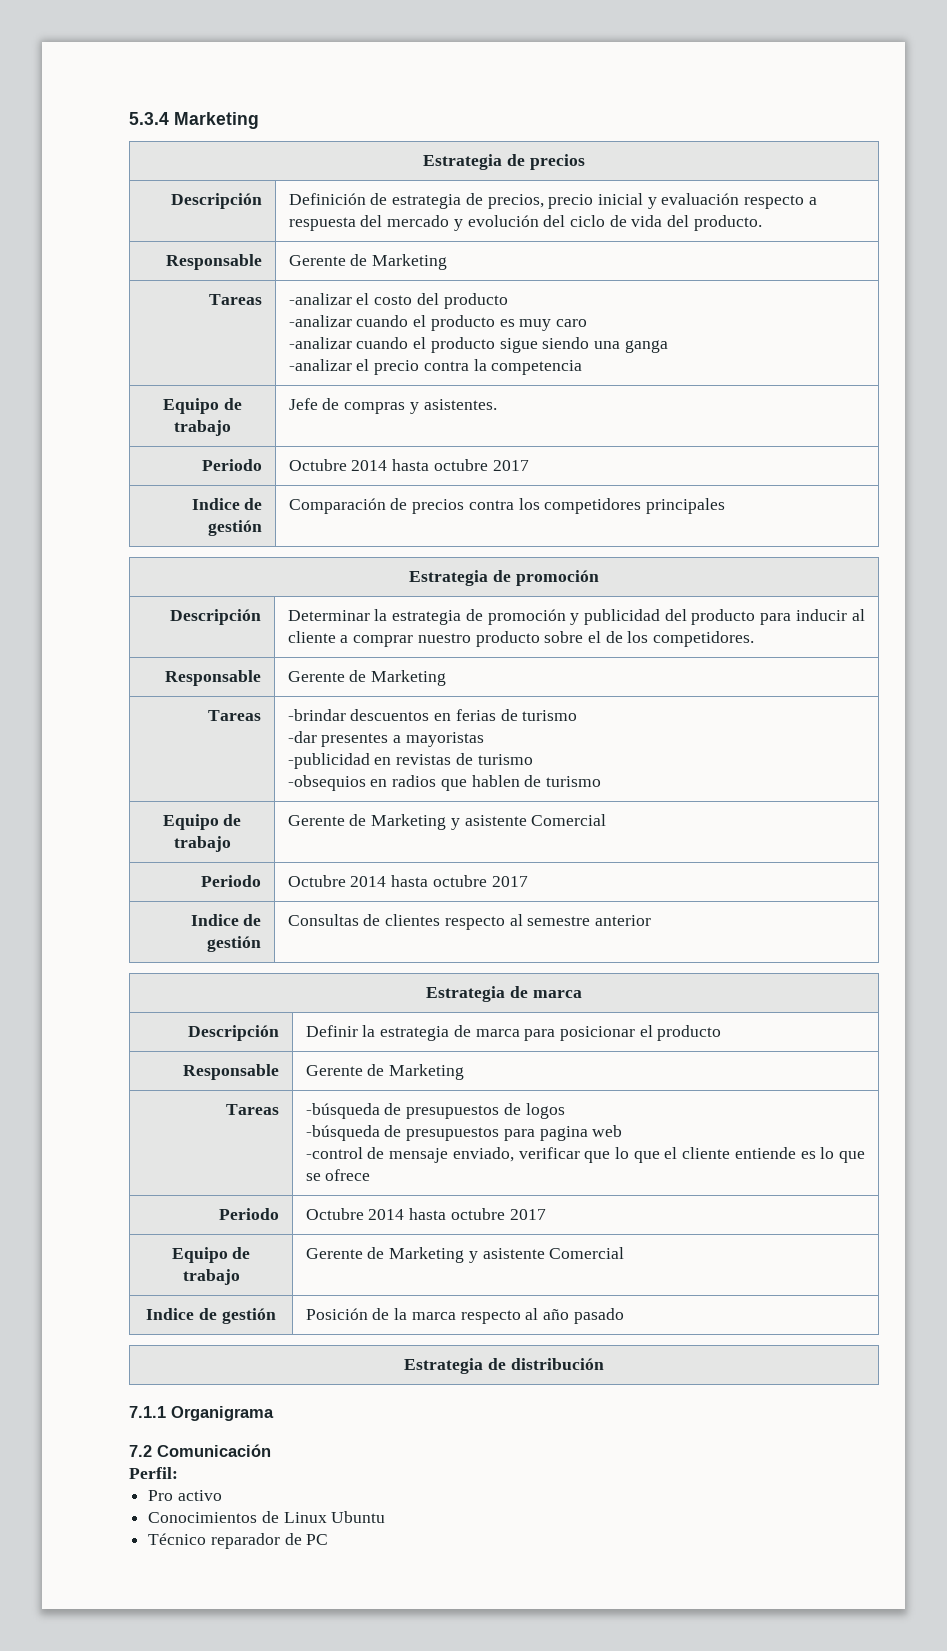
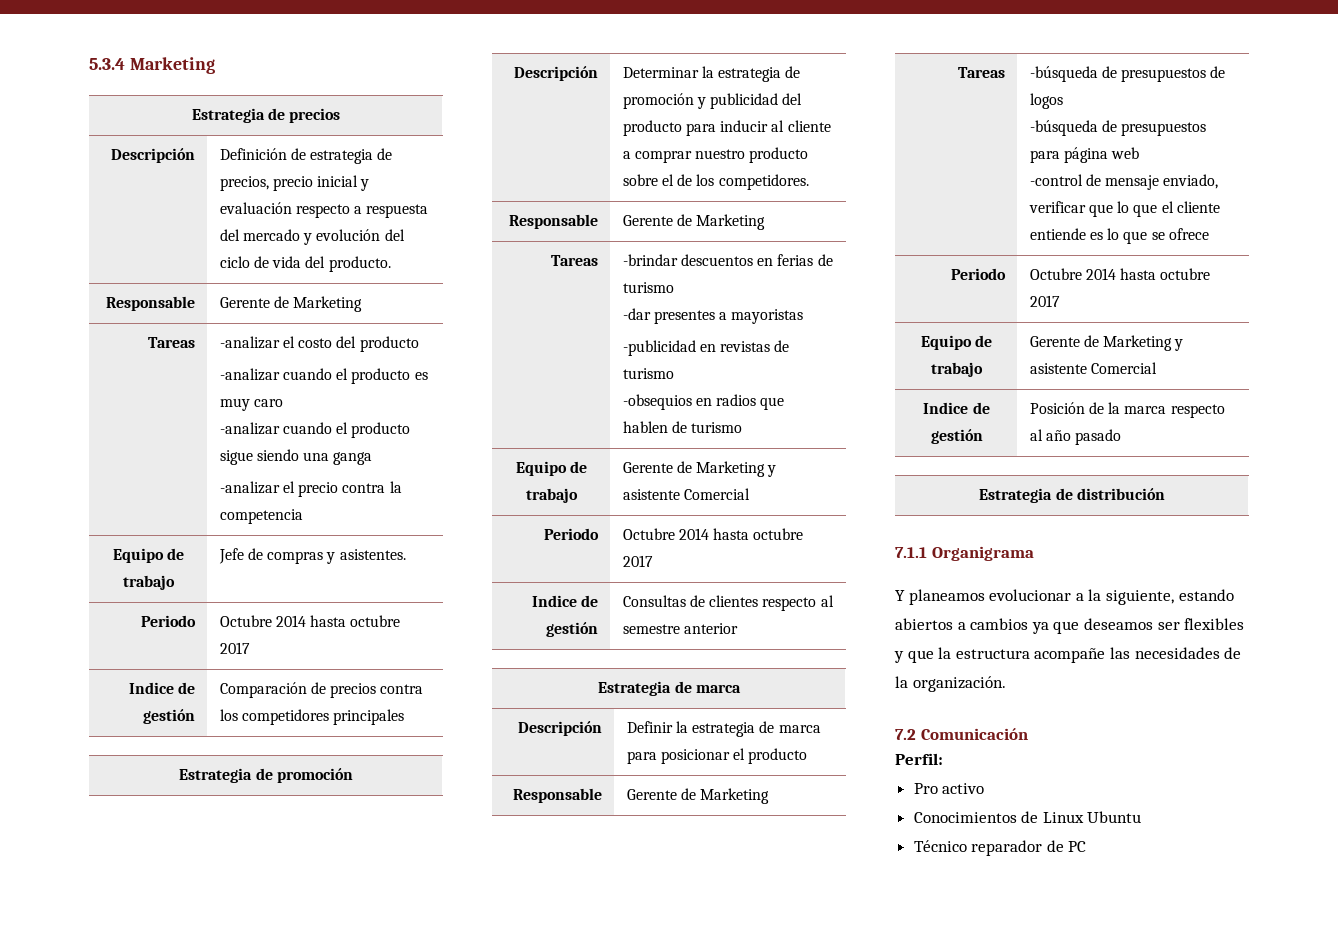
[539,1126,588,1141] pagina -> [1063,147,1108,163] página
(274, 1413) none -> [895,589,1234,605] [895,618,1245,634] [894,647,1242,663] [895,676,1006,692] // Y planeamos evolucionar a la siguiente, estando abiertos a cambios ya que deseamos ser flexibles y que la estructura acompañe las necesidades de la organización.

